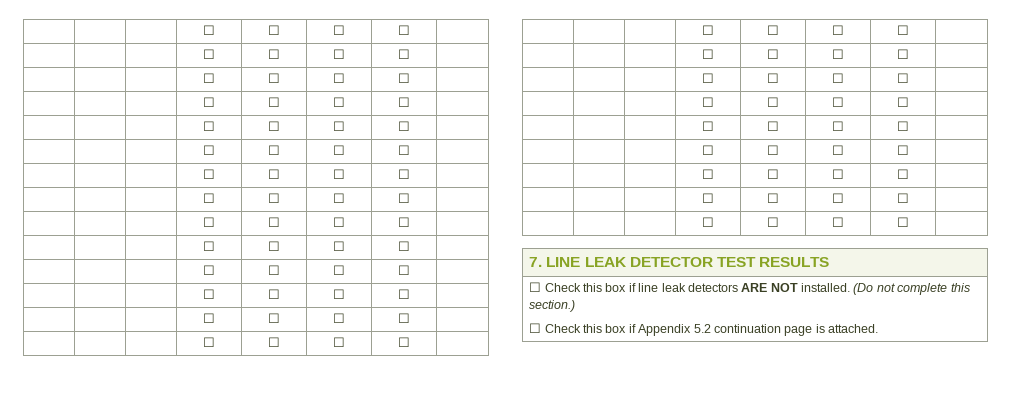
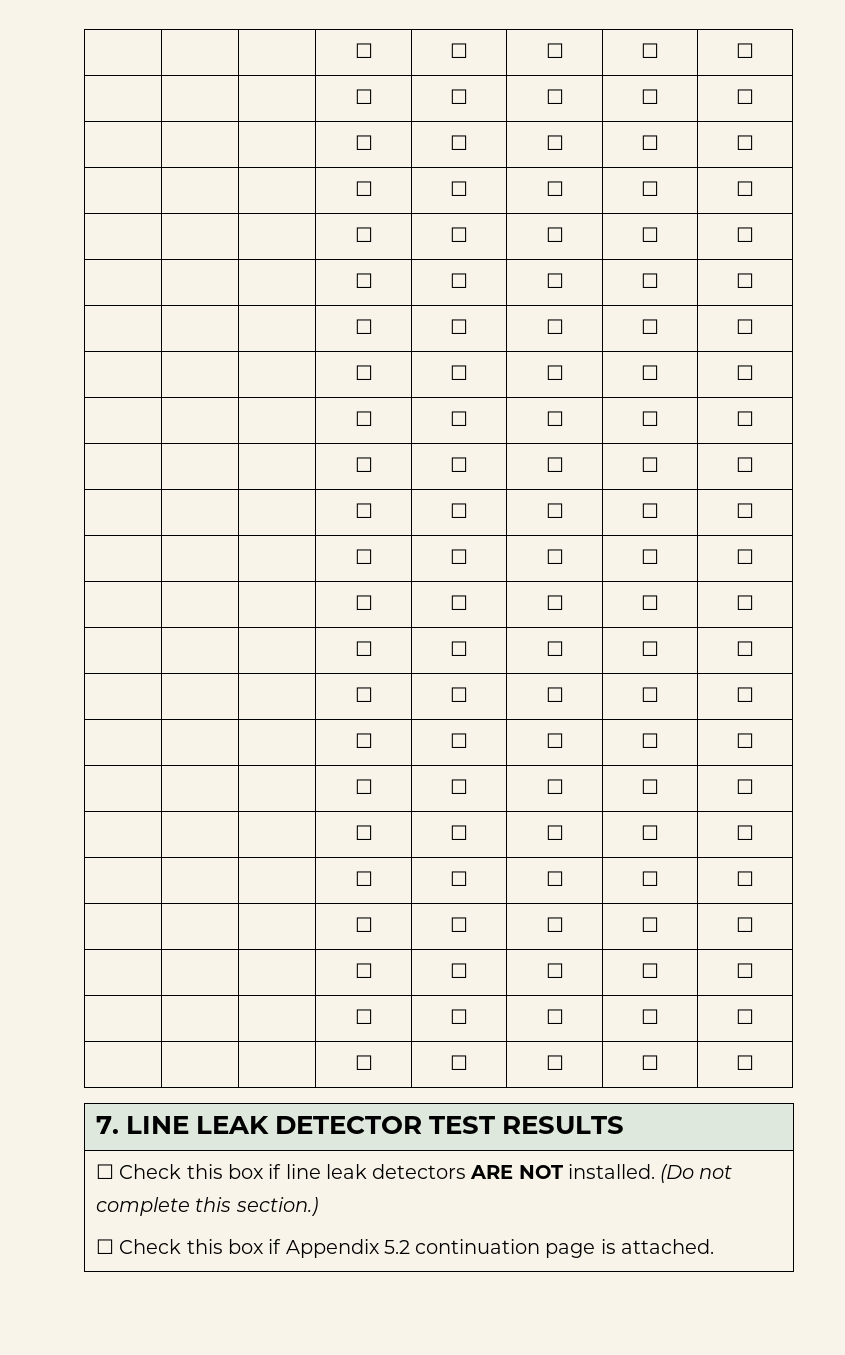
[203,25,215,35] [268,25,280,35] [333,25,345,35] [398,25,410,35] [203,49,215,59] [268,49,280,59] [333,49,345,59] [398,49,410,59] [203,73,215,83] [268,73,280,83] [333,73,345,83] [398,73,410,83] [203,97,215,107] [268,97,280,107] [333,97,345,107] [398,97,410,107] [203,121,215,131] [268,121,280,131] [333,121,345,131] [398,121,410,131] [203,145,215,155] [268,145,280,155] [333,145,345,155] [398,145,410,155] [203,169,215,179] [268,169,280,179] [333,169,345,179] [398,169,410,179] [203,193,215,203] [268,193,280,203] [333,193,345,203] [398,193,410,203] [203,217,215,227] [268,217,280,227] [333,217,345,227] [398,217,410,227] [203,241,215,251] [268,241,280,251] [333,241,345,251] [398,241,410,251] [203,265,215,275] [268,265,280,275] [333,265,345,275] [398,265,410,275] [203,289,215,299] [268,289,280,299] [333,289,345,299] [398,289,410,299] [203,313,215,323] [268,313,280,323] [333,313,345,323] [398,313,410,323] [203,337,215,347] [268,337,280,347] [333,337,345,347] [398,337,410,347] [702,25,714,35] [767,25,779,35] [832,25,844,35] [897,25,909,35] [702,49,714,59] [767,49,779,59] [832,49,844,59] [897,49,909,59] [702,73,714,83] [767,73,779,83] [832,73,844,83] [897,73,909,83] [702,97,714,107] [767,97,779,107] [832,97,844,107] [897,97,909,107] [702,121,714,131] [767,121,779,131] [832,121,844,131] [897,121,909,131] [702,145,714,155] [767,145,779,155] [832,145,844,155] [897,145,909,155] [702,169,714,179] [767,169,779,179] [832,169,844,179] [897,169,909,179] [702,193,714,203] [767,193,779,203] [832,193,844,203] [897,193,909,203] [702,217,714,227] [767,217,779,227] [832,217,844,227] [897,217,909,227] | | | ☐ | ☐ | ☐ | ☐ | // | | | ☐ | ☐ | ☐ | ☐ | // | | | ☐ | ☐ | ☐ | ☐ | // | | | ☐ | ☐ | ☐ | ☐ | // | | | ☐ | ☐ | ☐ | ☐ | // | | | ☐ | ☐ | ☐ | ☐ | // | | | ☐ | ☐ | ☐ | ☐ | // | | | ☐ | ☐ | ☐ | ☐ | // | | | ☐ | ☐ | ☐ | ☐ | // | | | ☐ | ☐ | ☐ | ☐ | // | | | ☐ | ☐ | ☐ | ☐ | // | | | ☐ | ☐ | ☐ | ☐ | // | | | ☐ | ☐ | ☐ | ☐ | // | | | ☐ | ☐ | ☐ | ☐ | // | | | ☐ | ☐ | ☐ | ☐ | // | | | ☐ | ☐ | ☐ | ☐ | // | | | ☐ | ☐ | ☐ | ☐ | // | | | ☐ | ☐ | ☐ | ☐ | // | | | ☐ | ☐ | ☐ | ☐ | // | | | ☐ | ☐ | ☐ | ☐ | // | | | ☐ | ☐ | ☐ | ☐ | // | | | ☐ | ☐ | ☐ | ☐ | // | | | ☐ | ☐ | ☐ | ☐ | -> [354,43,373,58] [450,43,468,58] [545,43,564,58] [641,43,659,58] [736,43,754,58] [354,89,373,104] [450,89,468,104] [545,89,564,104] [641,89,659,104] [736,89,754,104] [354,135,373,150] [450,135,468,150] [545,135,564,150] [641,135,659,150] [736,135,754,150] [354,181,373,196] [450,181,468,196] [545,181,564,196] [641,181,659,196] [736,181,754,196] [354,227,373,242] [450,227,468,242] [545,227,564,242] [641,227,659,242] [736,227,754,242] [354,273,373,288] [450,273,468,288] [545,273,564,288] [641,273,659,288] [736,273,754,288] [354,319,373,334] [450,319,468,334] [545,319,564,334] [641,319,659,334] [736,319,754,334] [354,365,373,380] [450,365,468,380] [545,365,564,380] [641,365,659,380] [736,365,754,380] [354,411,373,426] [450,411,468,426] [545,411,564,426] [641,411,659,426] [736,411,754,426] [354,457,373,472] [450,457,468,472] [545,457,564,472] [641,457,659,472] [736,457,754,472] [354,503,373,518] [450,503,468,518] [545,503,564,518] [641,503,659,518] [736,503,754,518] [354,549,373,564] [450,549,468,564] [545,549,564,564] [641,549,659,564] [736,549,754,564] [354,595,373,610] [450,595,468,610] [545,595,564,610] [641,595,659,610] [736,595,754,610] [354,641,373,656] [450,641,468,656] [545,641,564,656] [641,641,659,656] [736,641,754,656] [354,687,373,702] [450,687,468,702] [545,687,564,702] [641,687,659,702] [736,687,754,702] [354,733,373,748] [450,733,468,748] [545,733,564,748] [641,733,659,748] [736,733,754,748] [354,779,373,794] [450,779,468,794] [545,779,564,794] [641,779,659,794] [736,779,754,794] [354,825,373,840] [450,825,468,840] [545,825,564,840] [641,825,659,840] [736,825,754,840] [354,871,373,886] [450,871,468,886] [545,871,564,886] [641,871,659,886] [736,871,754,886] [354,917,373,932] [450,917,468,932] [545,917,564,932] [641,917,659,932] [736,917,754,932] [354,963,373,978] [450,963,468,978] [545,963,564,978] [641,963,659,978] [736,963,754,978] [354,1009,373,1024] [450,1009,468,1024] [545,1009,564,1024] [641,1009,659,1024] [736,1009,754,1024] [354,1055,373,1070] [450,1055,468,1070] [545,1055,564,1070] [641,1055,659,1070] [736,1055,754,1070] | | | ☐ | ☐ | ☐ | ☐ | ☐ // | | | ☐ | ☐ | ☐ | ☐ | ☐ // | | | ☐ | ☐ | ☐ | ☐ | ☐ // | | | ☐ | ☐ | ☐ | ☐ | ☐ // | | | ☐ | ☐ | ☐ | ☐ | ☐ // | | | ☐ | ☐ | ☐ | ☐ | ☐ // | | | ☐ | ☐ | ☐ | ☐ | ☐ // | | | ☐ | ☐ | ☐ | ☐ | ☐ // | | | ☐ | ☐ | ☐ | ☐ | ☐ // | | | ☐ | ☐ | ☐ | ☐ | ☐ // | | | ☐ | ☐ | ☐ | ☐ | ☐ // | | | ☐ | ☐ | ☐ | ☐ | ☐ // | | | ☐ | ☐ | ☐ | ☐ | ☐ // | | | ☐ | ☐ | ☐ | ☐ | ☐ // | | | ☐ | ☐ | ☐ | ☐ | ☐ // | | | ☐ | ☐ | ☐ | ☐ | ☐ // | | | ☐ | ☐ | ☐ | ☐ | ☐ // | | | ☐ | ☐ | ☐ | ☐ | ☐ // | | | ☐ | ☐ | ☐ | ☐ | ☐ // | | | ☐ | ☐ | ☐ | ☐ | ☐ // | | | ☐ | ☐ | ☐ | ☐ | ☐ // | | | ☐ | ☐ | ☐ | ☐ | ☐ // | | | ☐ | ☐ | ☐ | ☐ | ☐

